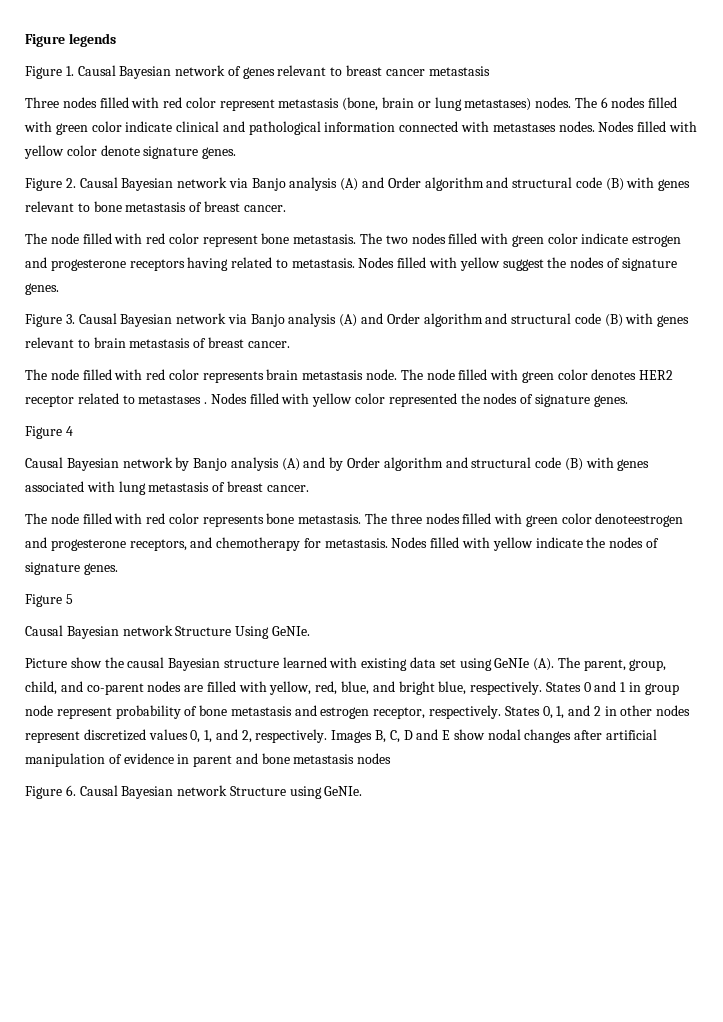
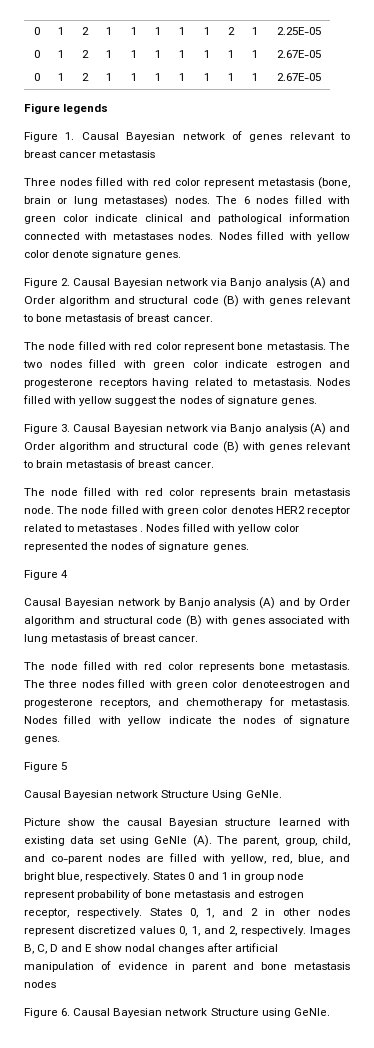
(25, 40) none -> [33,27,40,35] [57,27,64,35] [81,27,89,35] [106,27,112,35] [130,27,137,35] [154,27,161,35] [179,27,185,35] [203,27,210,35] [227,27,235,35] [252,27,258,35] [276,27,321,35] [33,50,40,58] [57,50,64,58] [81,50,89,58] [106,50,112,58] [130,50,137,58] [154,50,161,58] [179,50,185,58] [203,50,210,58] [227,50,234,58] [252,50,258,58] [276,50,321,58] [33,73,40,81] [57,73,64,81] [81,73,89,81] [106,73,112,81] [130,73,137,81] [154,73,161,81] [179,73,185,81] [203,73,210,81] [227,73,234,81] [252,73,258,81] [276,73,321,81] 0 | 1 | 2 | 1 | 1 | 1 | 1 | 1 | 2 | 1 | 2.25E-05 // 0 | 1 | 2 | 1 | 1 | 1 | 1 | 1 | 1 | 1 | 2.67E-05 // 0 | 1 | 2 | 1 | 1 | 1 | 1 | 1 | 1 | 1 | 2.67E-05 //

